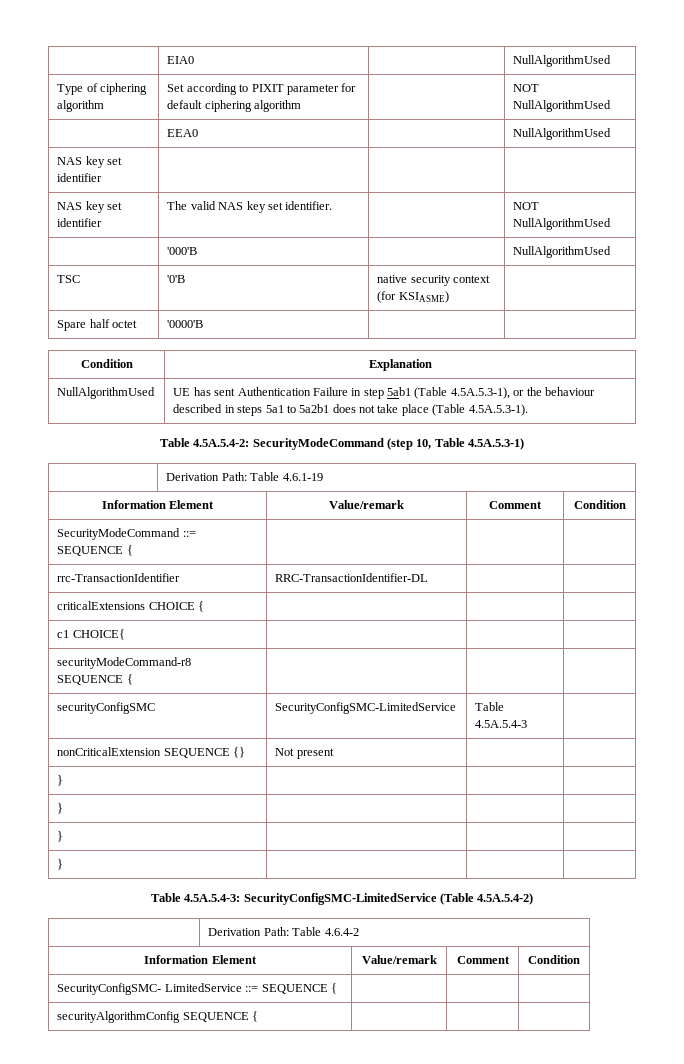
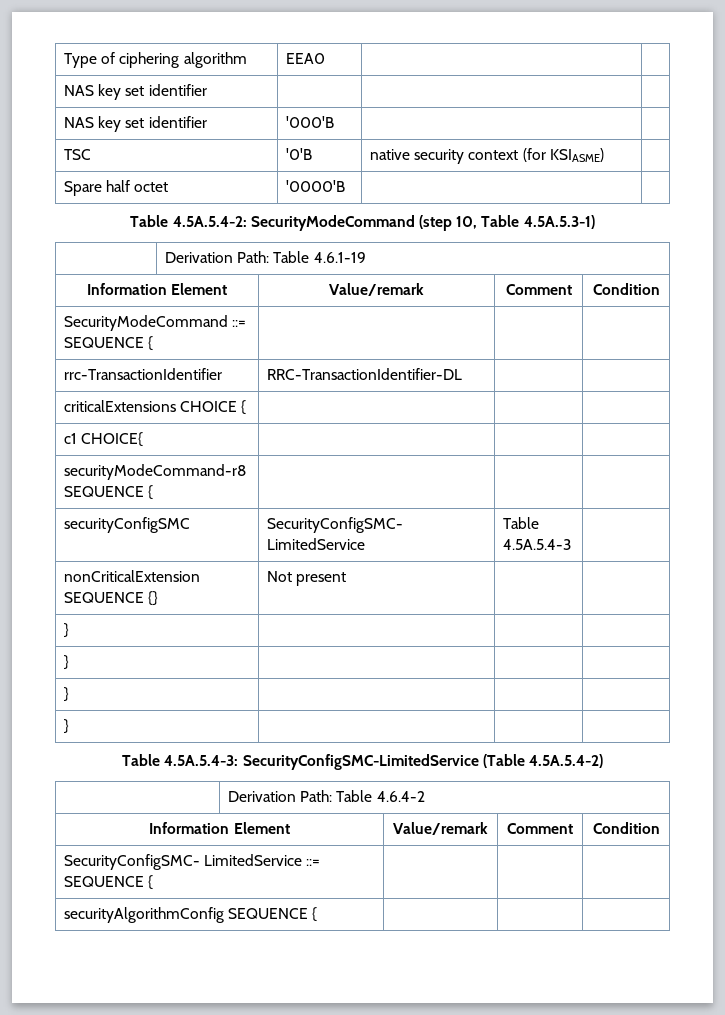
[167,56,195,64] [513,55,612,67] | EIA0 | | NullAlgorithmUsed // -> (64, 60) none
[167,83,357,95] [167,100,302,112] [513,84,540,92] [513,100,612,112] | Set according to PIXIT parameter for default ciphering algorithm | | NOT NullAlgorithmUsed // -> (247, 60) none
[513,128,612,140] NullAlgorithmUsed -> (326, 58) none
[167,201,333,213] [513,202,540,210] [513,218,612,230] | The valid NAS key set identifier. | | NOT NullAlgorithmUsed // -> (207, 122) none
[513,246,612,258] NullAlgorithmUsed -> (335, 122) none
[80,359,133,368] [368,359,432,371] [57,387,156,399] [173,387,595,399] [173,404,528,416] // Condition | Explanation // NullAlgorithmUsed | UE has sent Authentication Failure in step 5ab1 (Table 4.5A.5.3-1), or the behaviour described in steps 5a1 to 5a2b1 does not take place (Table 4.5A.5.3-1). -> (346, 186) none

